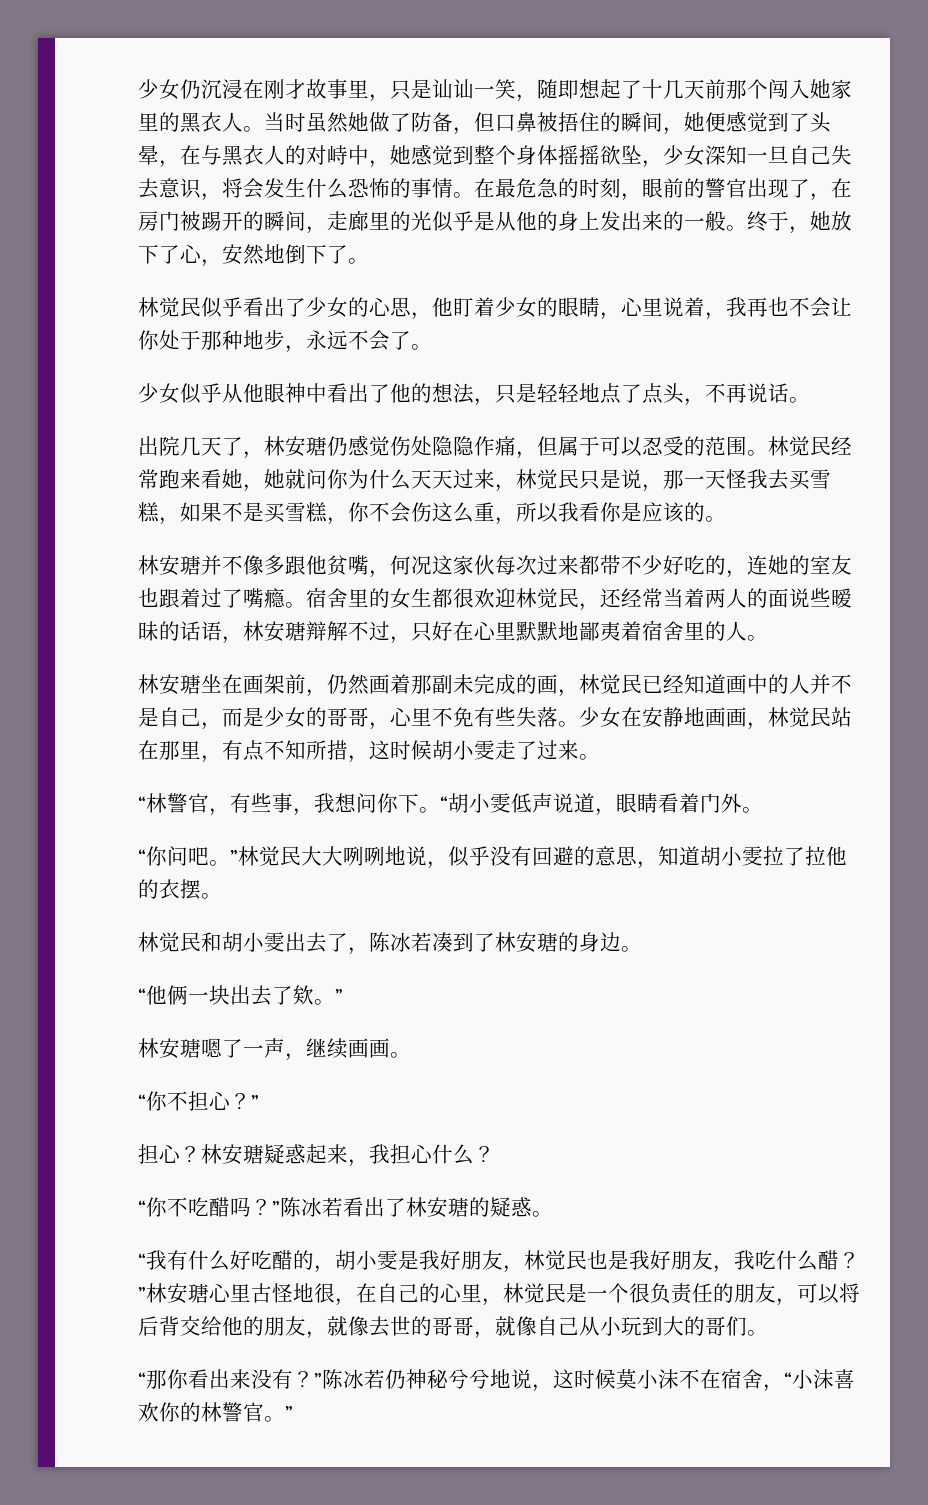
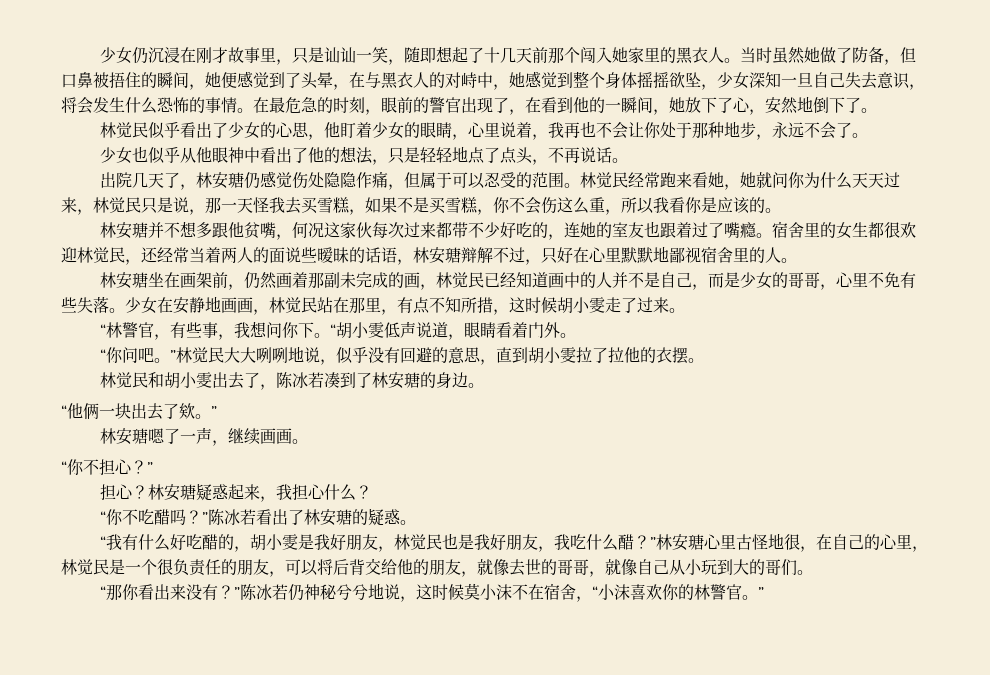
[138,211,789,234] 房门被踢开的瞬间，走廊里的光似乎是从他的身上发出来的一般。终于 -> [541,97,653,113] 看到他的一瞬间
(180, 393) none -> [132,146,149,162] 也
[243,555,264,575] 像 -> [180,221,198,238] 想
[600,621,642,641] 夷着 -> [685,247,701,263] 视
[658,846,700,866] 知道 -> [496,347,529,363] 直到

